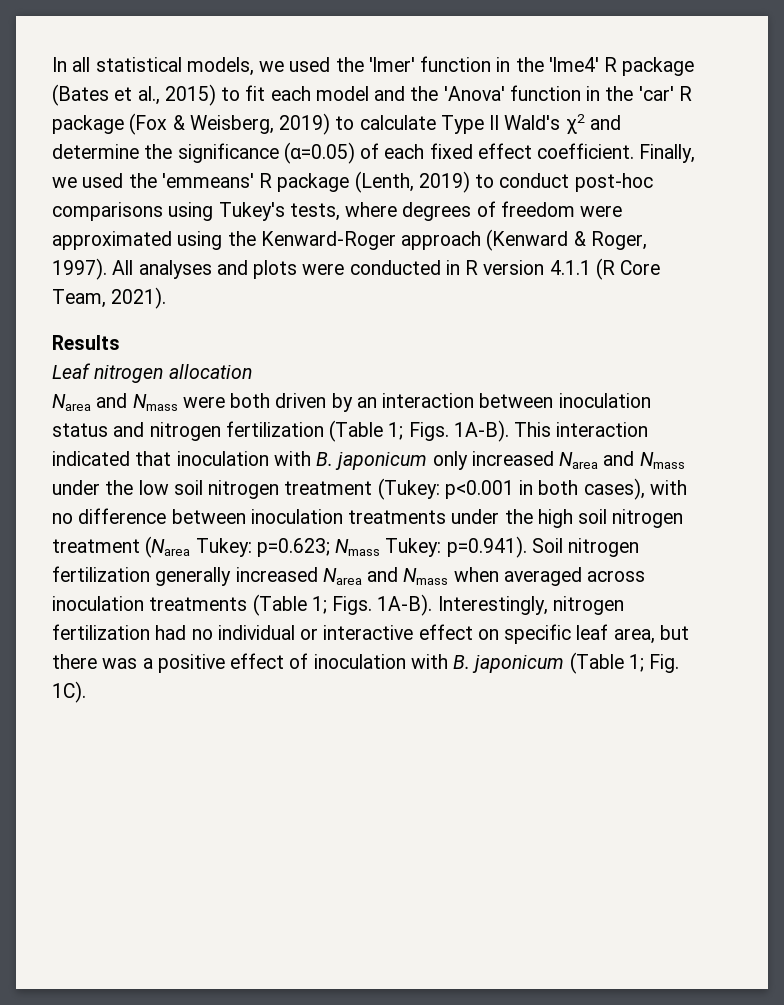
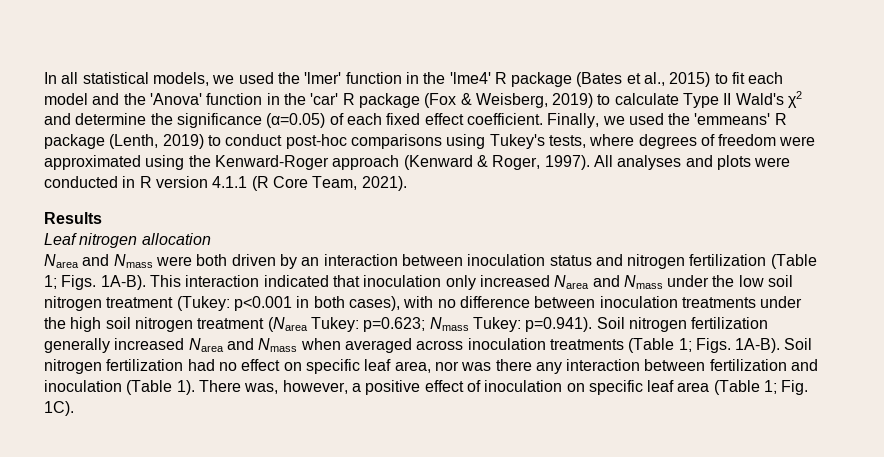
[273,451,428,470] with B. japonicum -> (442, 281) none
[437,596,548,615] Interestingly, -> [784,338,813,350] Soil
[217,625,414,640] individual or interactive -> (237, 366) none
[659,625,689,640] [52,654,138,669] but there was -> [434,359,819,374] [44,380,348,395] nor was there any interaction between fertilization and inoculation (Table 1). There was, however,
[410,654,565,673] with B. japonicum -> [566,380,710,395] on specific leaf area

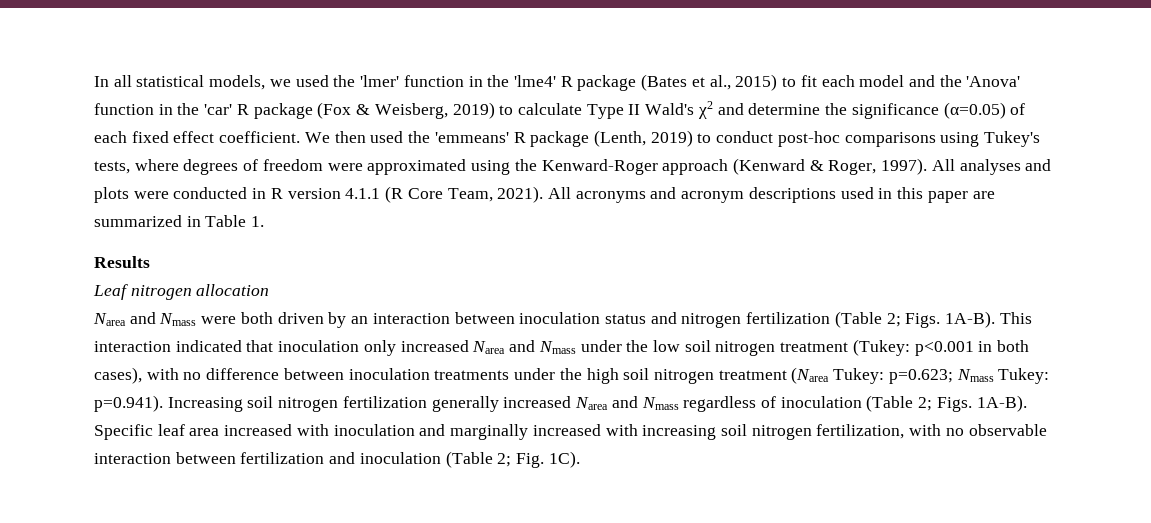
[547,113,625,128] Finally, we -> [304,131,366,143] We then
(407, 183) none -> [547,187,995,203] [94,215,265,227] All acronyms and acronym descriptions used in this paper are summarized in Table 1.
[44,275,57,289] 1; -> [886,313,901,327] 2;
[596,317,625,329] Soil -> [167,396,274,412] Increasing soil
[300,338,813,353] [44,359,562,374] when averaged across inoculation treatments (Table 1; Figs. 1A-B). Soil nitrogen fertilization had no effect on specific leaf area, nor was there any -> [683,395,1027,412] [94,424,1047,440] regardless of inoculation (Table 2; Figs. 1A-B). Specific leaf area increased with inoculation and marginally increased with increasing soil nitrogen fertilization, with no observable
[176,380,778,395] 1). There was, however, a positive effect of inoculation on specific leaf area (Table 1; -> [497,453,512,467] 2;

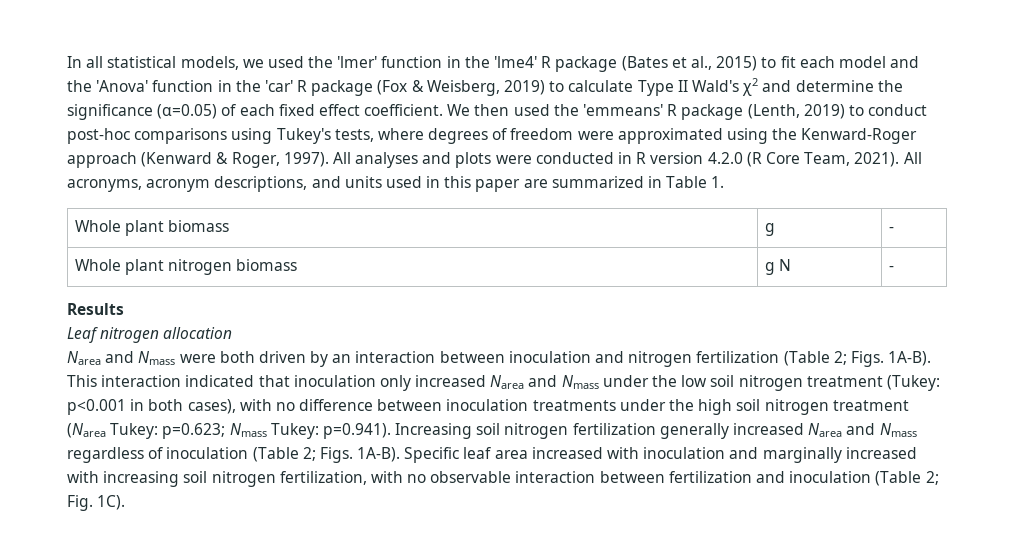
[345,188,381,199] 4.1.1 -> [707,152,743,164] 4.2.0
[575,187,836,203] acronyms and acronym descriptions -> [67,176,382,192] acronyms, acronym descriptions, and units
(265, 221) none -> [74,220,229,236] [764,223,775,236] [888,227,894,232] [74,259,298,275] [764,259,791,275] [888,266,894,271] // Whole plant biomass | g | - // Whole plant nitrogen biomass | g N | -
[604,314,646,324] status -> (591, 357) none

